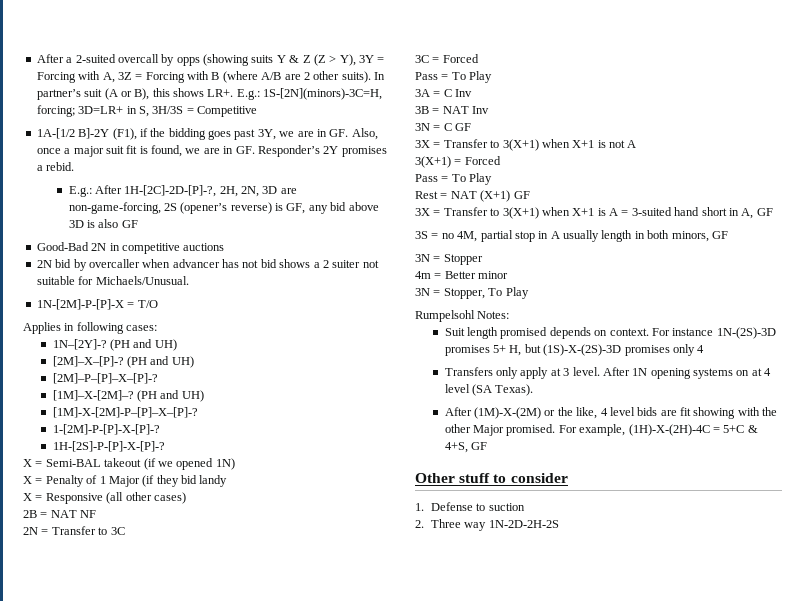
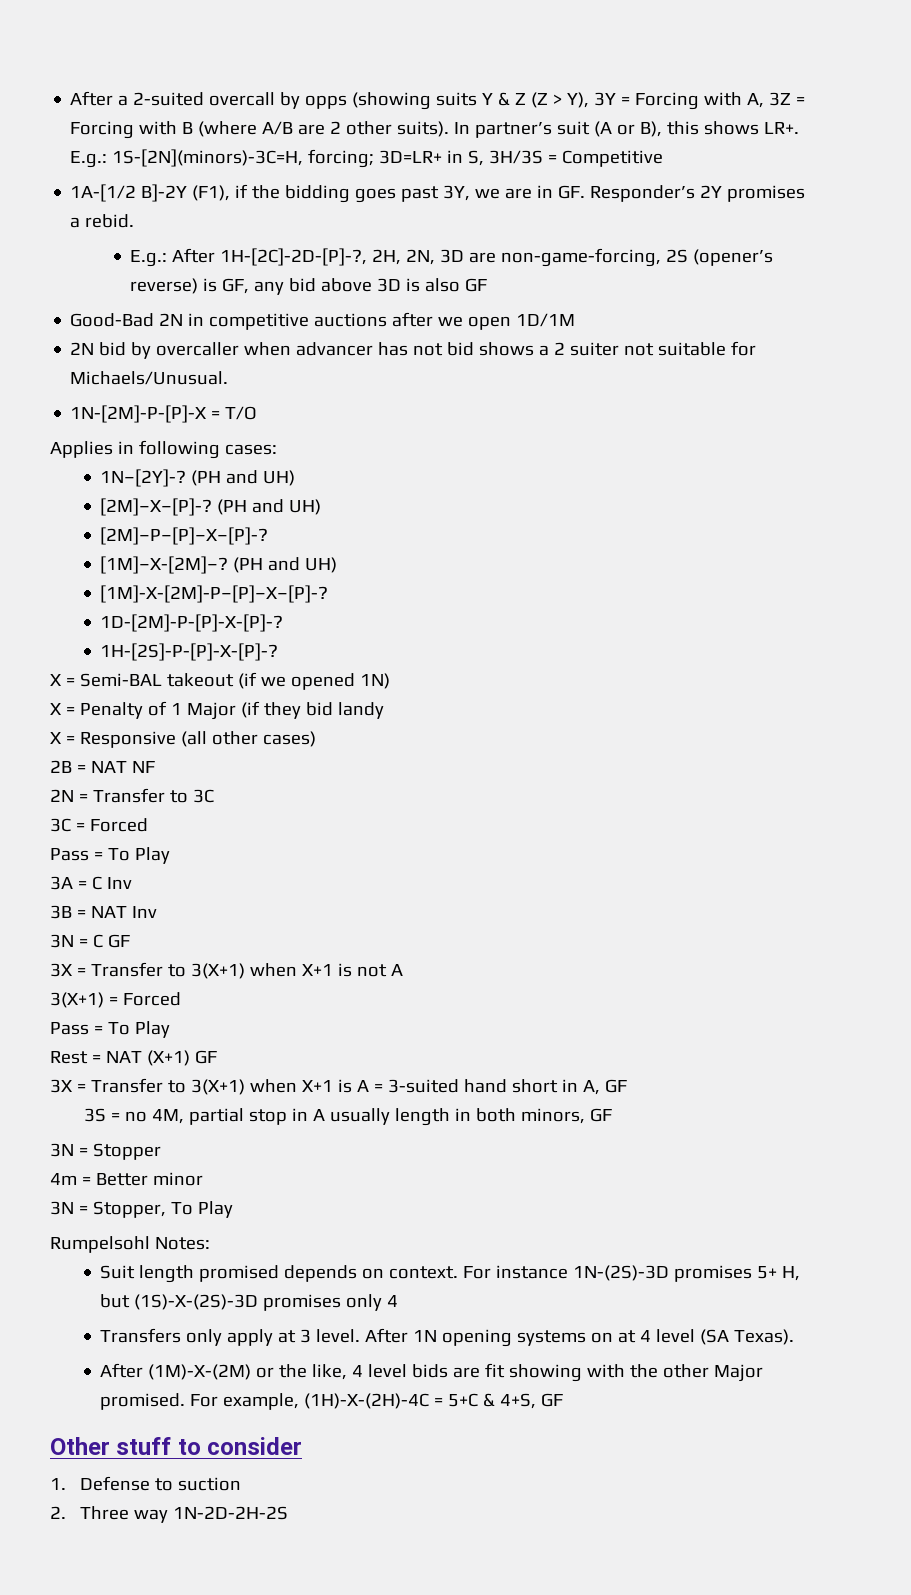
[351,128,378,140] [36,145,255,157] Also, once a major suit fit is found, we are in GF. -> (586, 192) none
(225, 247) none -> [392,312,576,330] after we open 1D/1M
[52,424,160,435] 1-[2M]-P-[P]-X-[P]-? -> [100,614,284,632] 1D-[2M]-P-[P]-X-[P]-?

